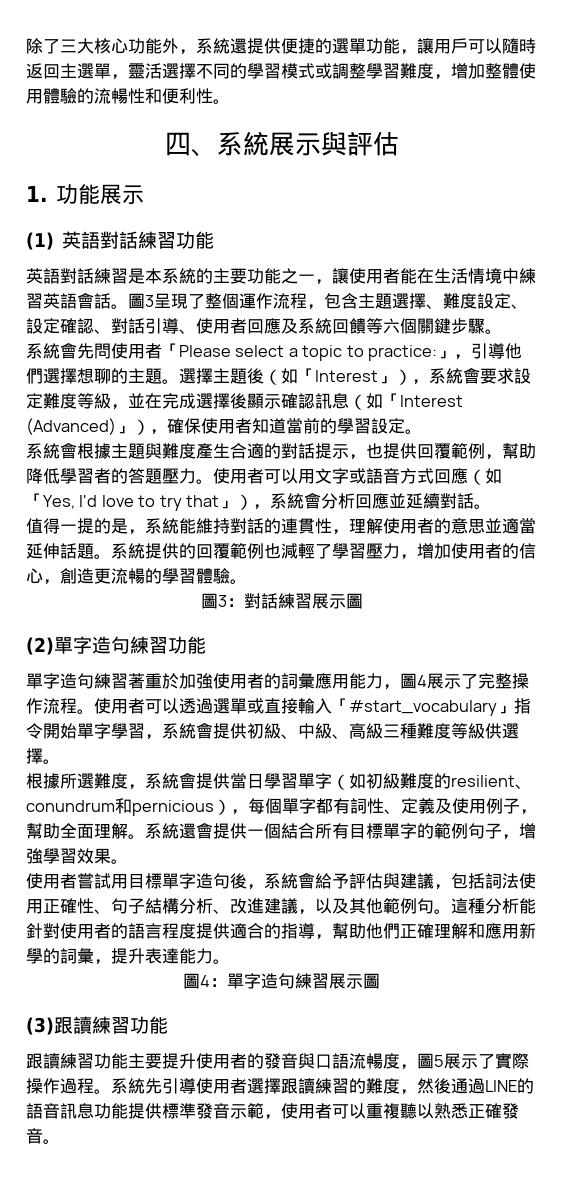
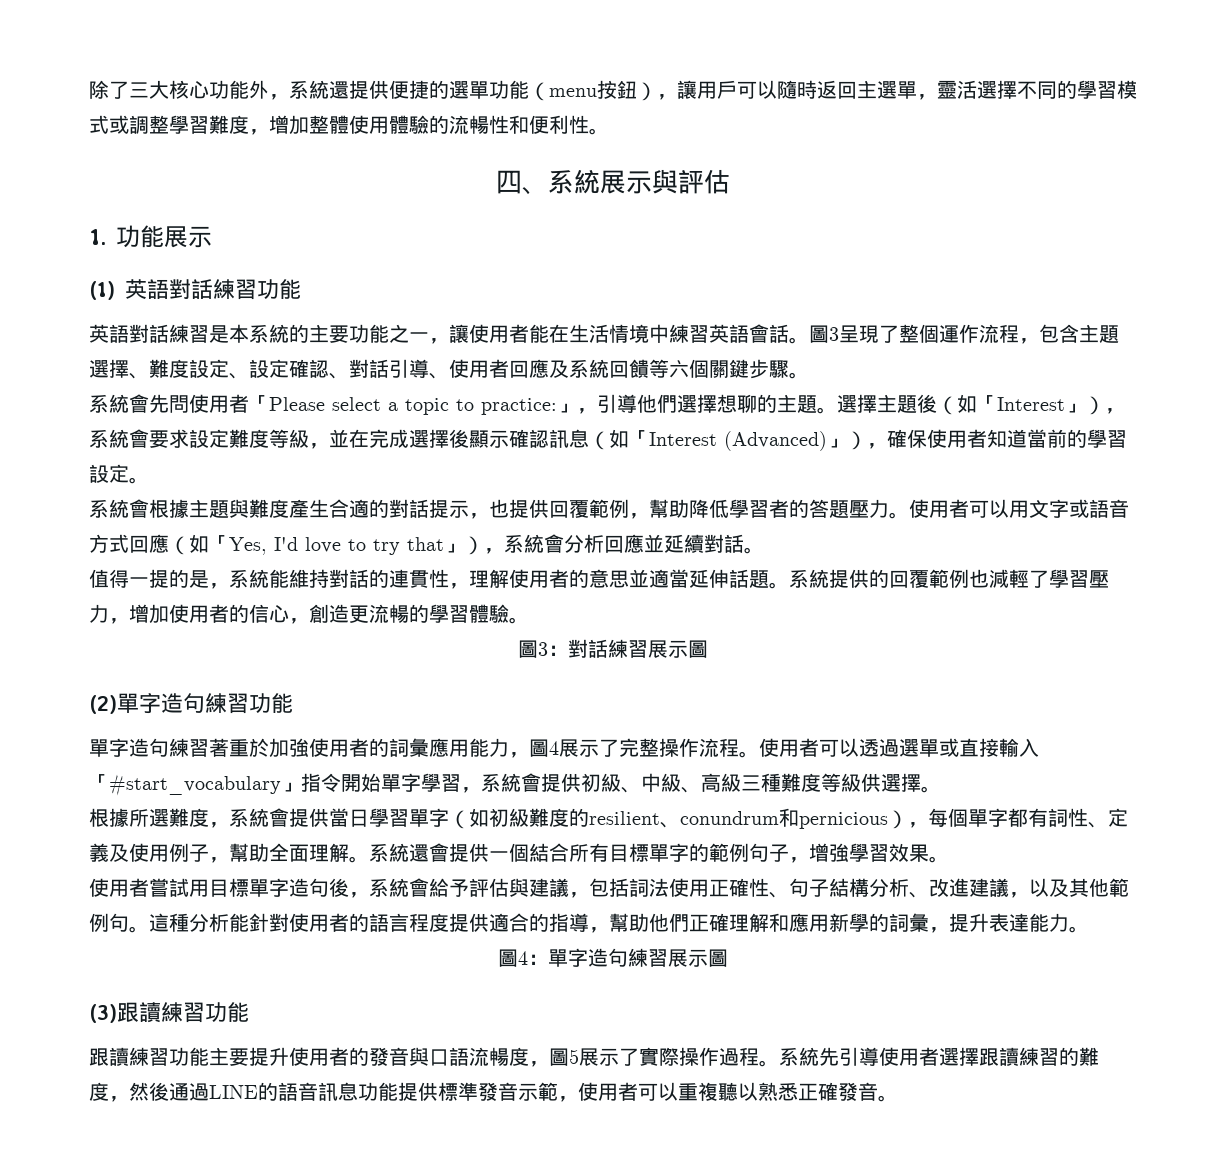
(400, 46) none -> [529,80,657,101] （menu按鈕）

